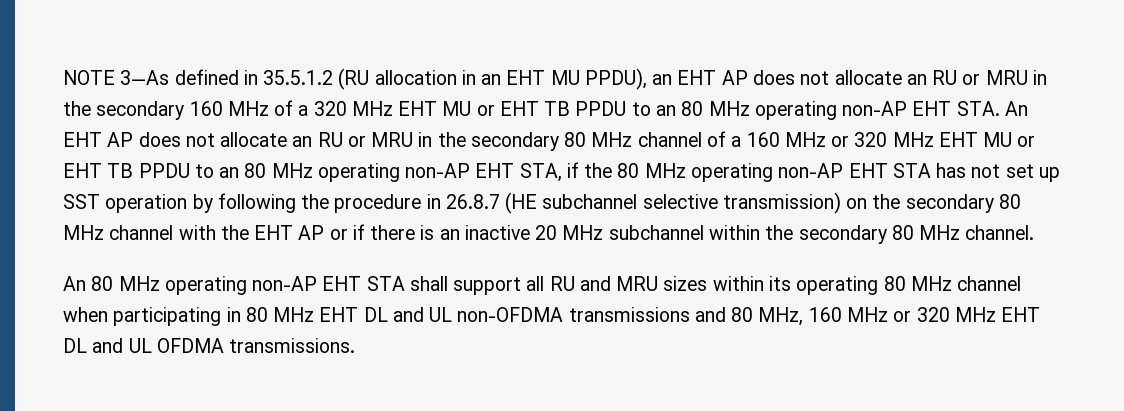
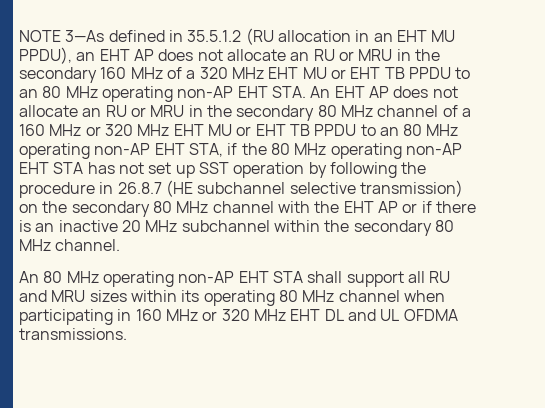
[245,307,804,326] 80 MHz EHT DL and UL non-OFDMA transmissions and 80 MHz, -> (132, 315) none

